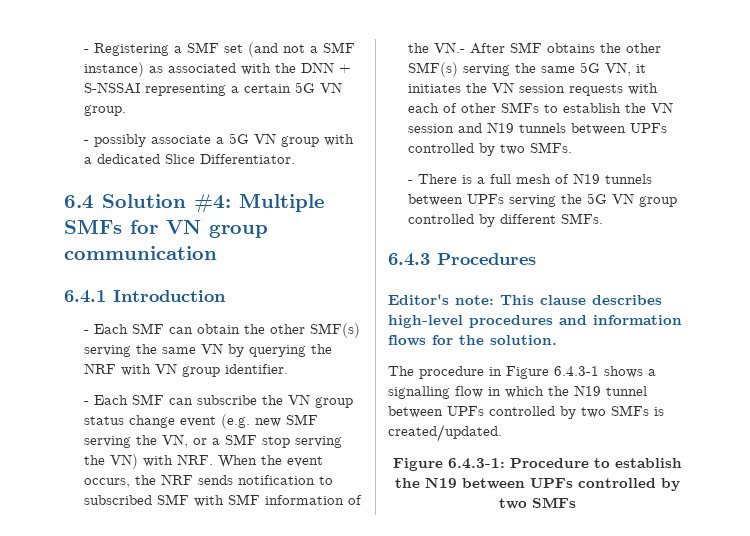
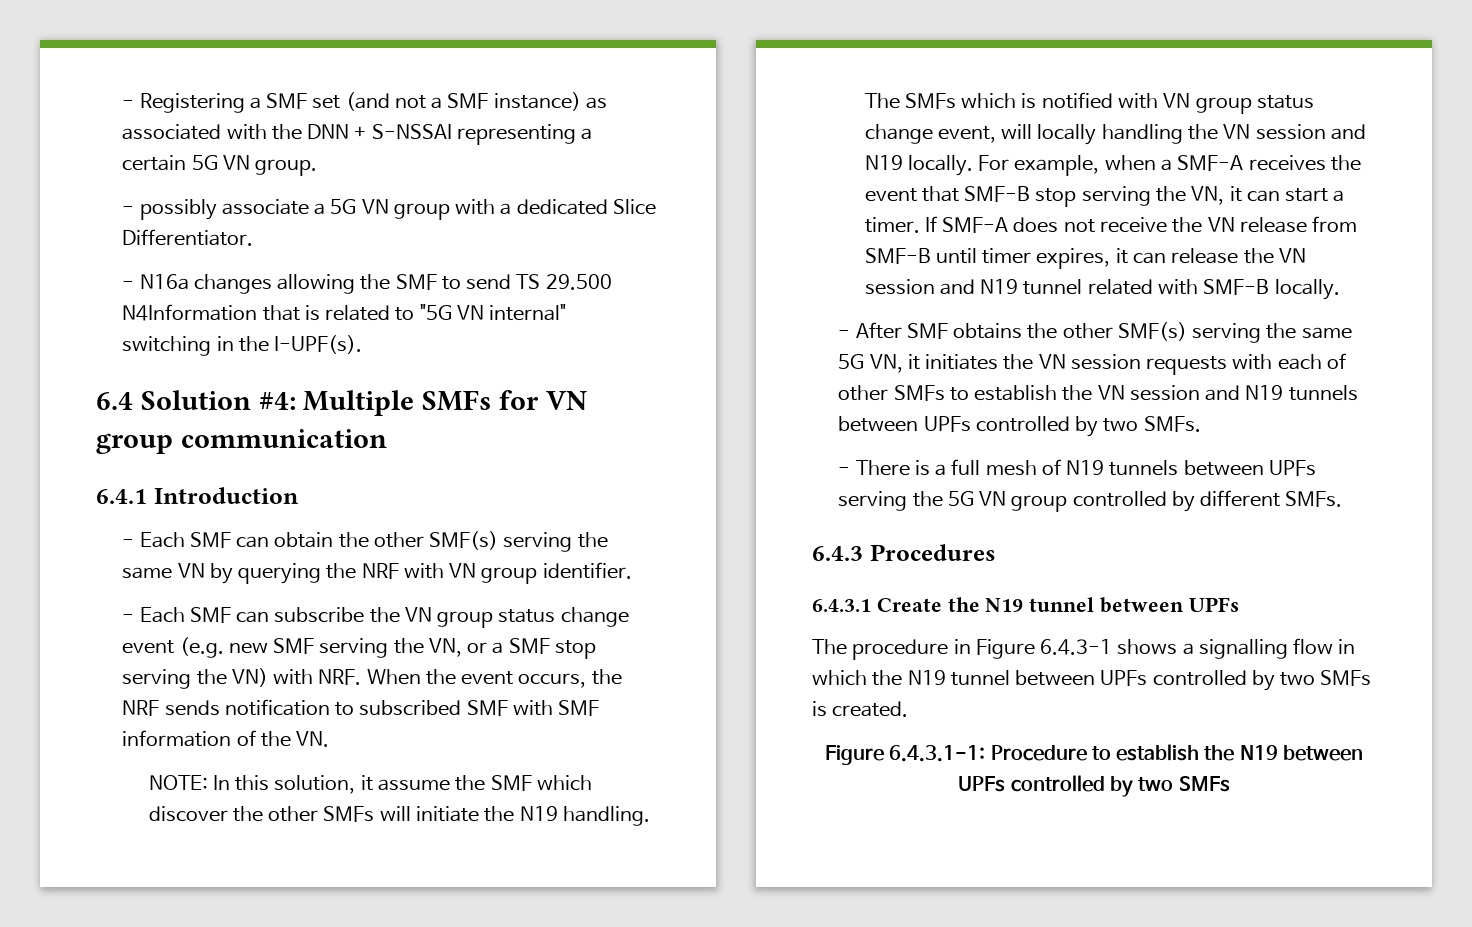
(296, 159) none -> [122,274,612,294] [122,304,567,321] [122,335,363,356] // - N16a changes allowing the SMF to send TS 29.500 N4Information that is related to "5G VN internal" switching in the I-UPF(s).
[434,42,466,53] VN.- -> [296,731,330,747] [148,775,592,794] [148,806,650,826] [864,92,1314,114] [864,124,1366,145] [864,155,1361,176] [864,186,1345,207] [864,216,1358,233] [864,248,1306,269] [864,279,1340,300] [838,330,851,338] VN. // NOTE: In this solution, it assume the SMF which discover the other SMFs will initiate the N19 handling. The SMFs which is notified with VN group status change event, will locally handling the VN session and N19 locally. For example, when a SMF-A receives the event that SMF-B stop serving the VN, it can start a timer. If SMF-A does not receive the VN release from SMF-B until timer expires, it can release the VN session and N19 tunnel related with SMF-B locally. // -
[388,294,662,305] [388,315,682,328] [388,335,557,346] Editor's note: This clause describes high-level procedures and information flows for the solution. -> [812,597,1239,613] 6.4.3.1 Create the N19 tunnel between UPFs
[388,424,502,442] [392,458,505,471] created/updated. // Figure 6.4.3-1: -> [832,701,909,717] [825,745,986,765] created. // Figure 6.4.3.1-1:

